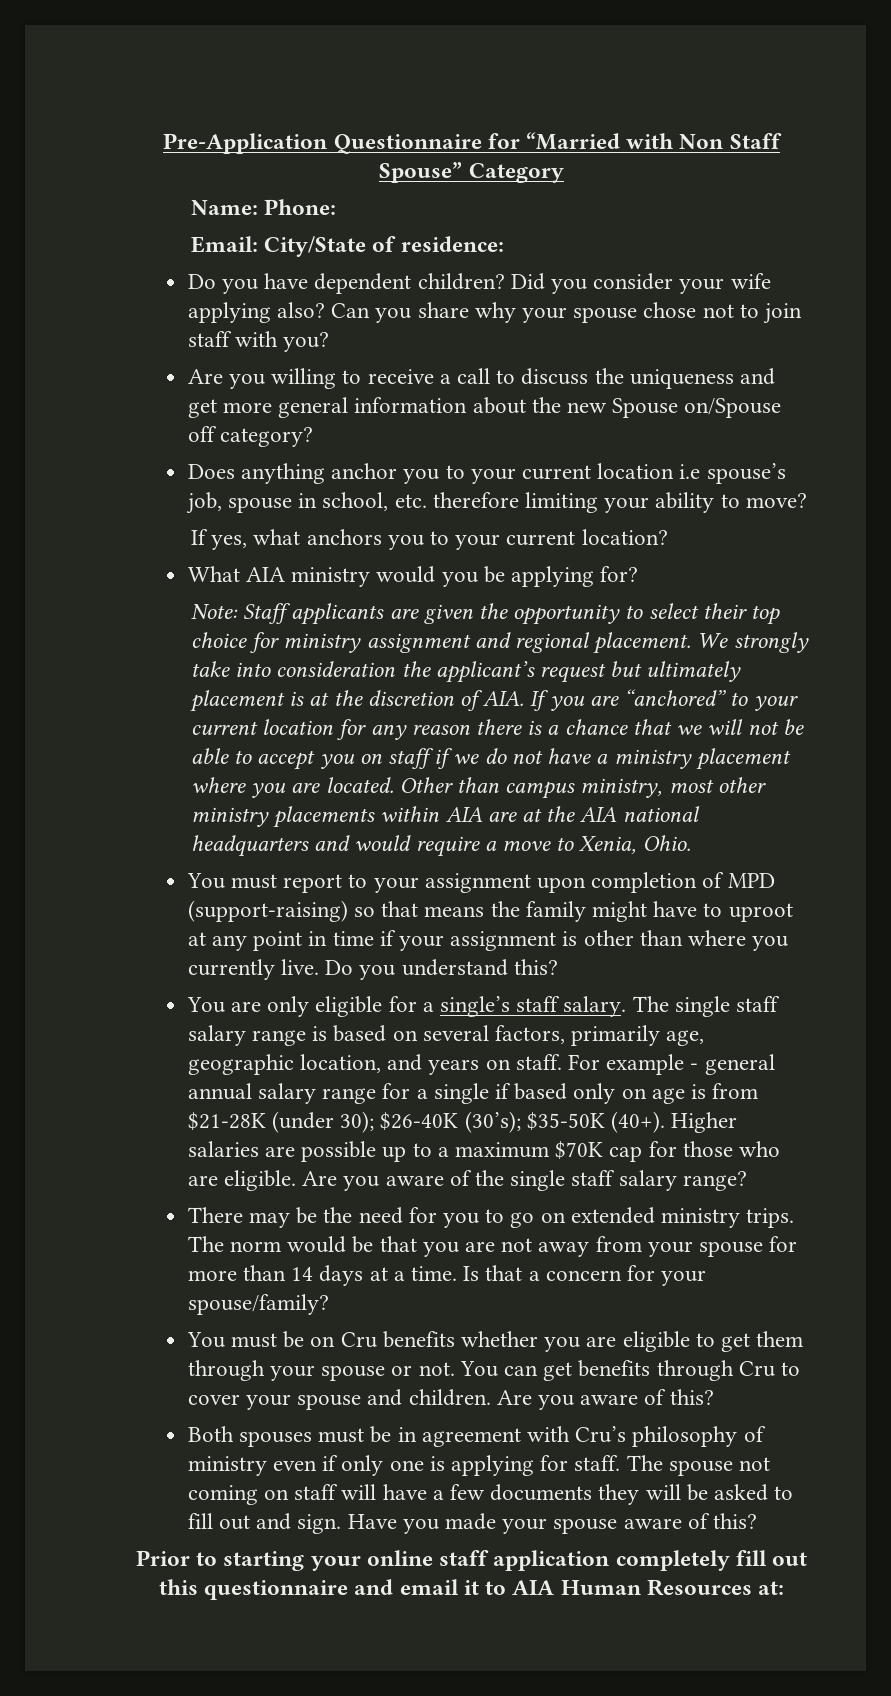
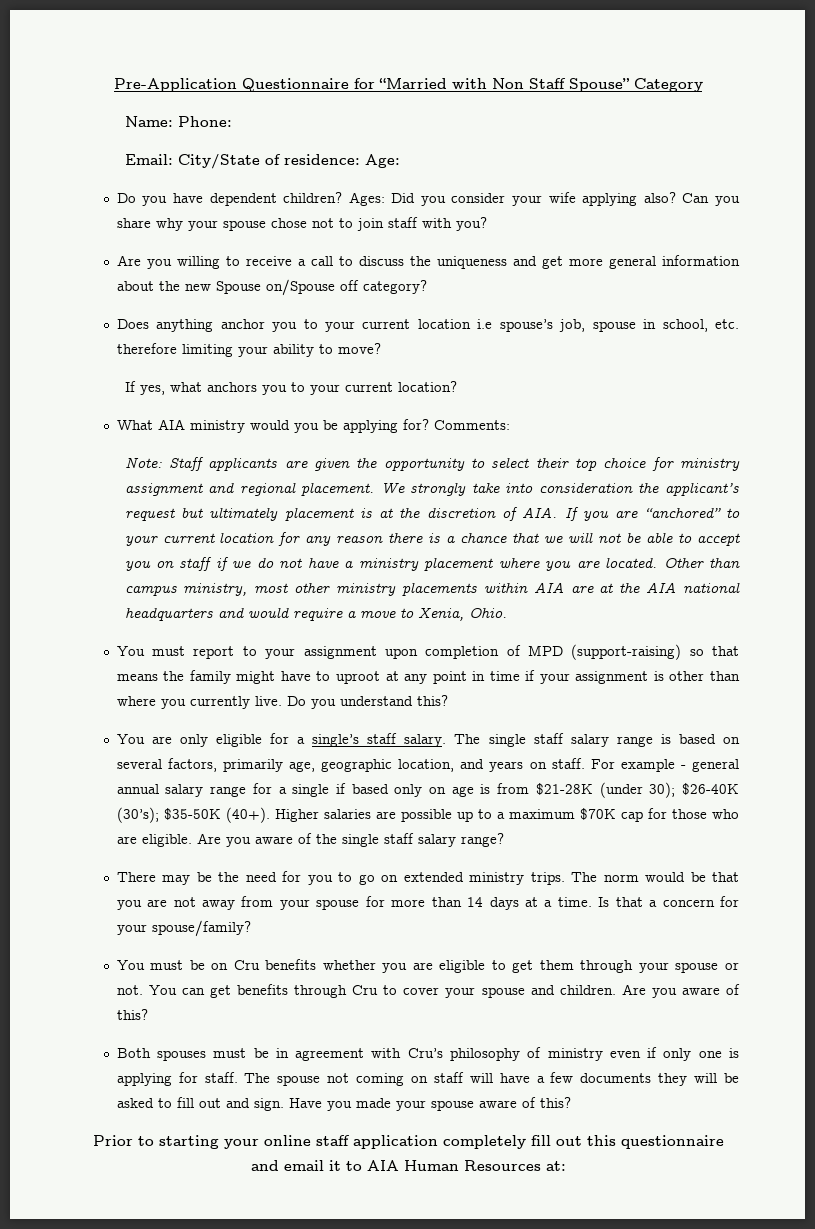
(504, 244) none -> [364,154,400,168] Age:
(505, 281) none -> [348,192,385,206] Ages:
(639, 574) none -> [433,420,510,430] Comments:

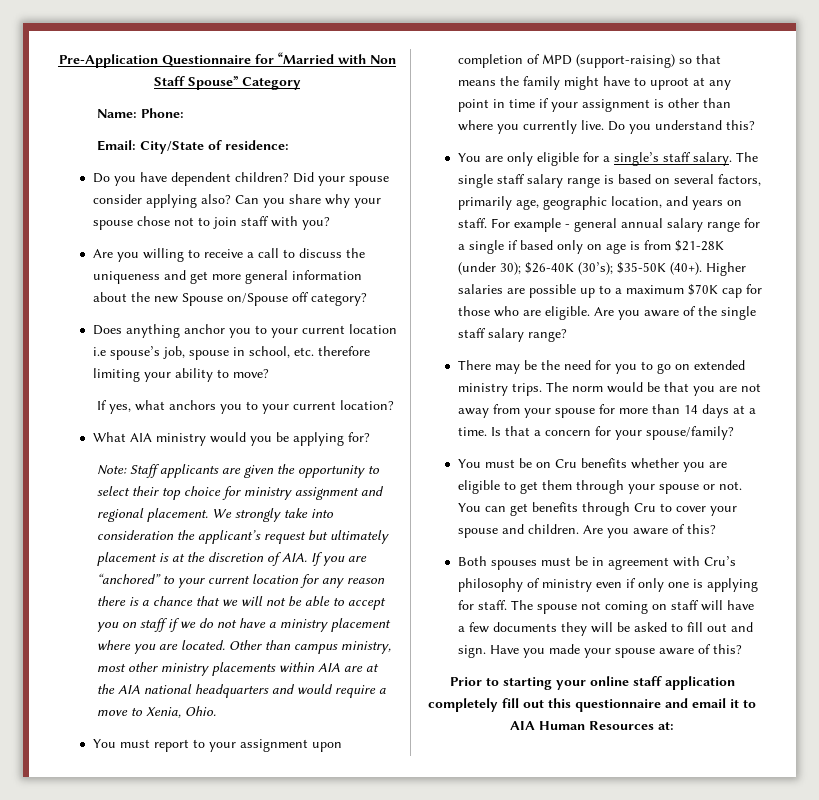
[364,154,400,168] Age: -> (290, 145) none
[348,192,576,206] Ages: Did you consider your wife -> [292,172,389,186] [92,194,142,204] Did your spouse consider
[433,420,510,430] Comments: -> (370, 437) none

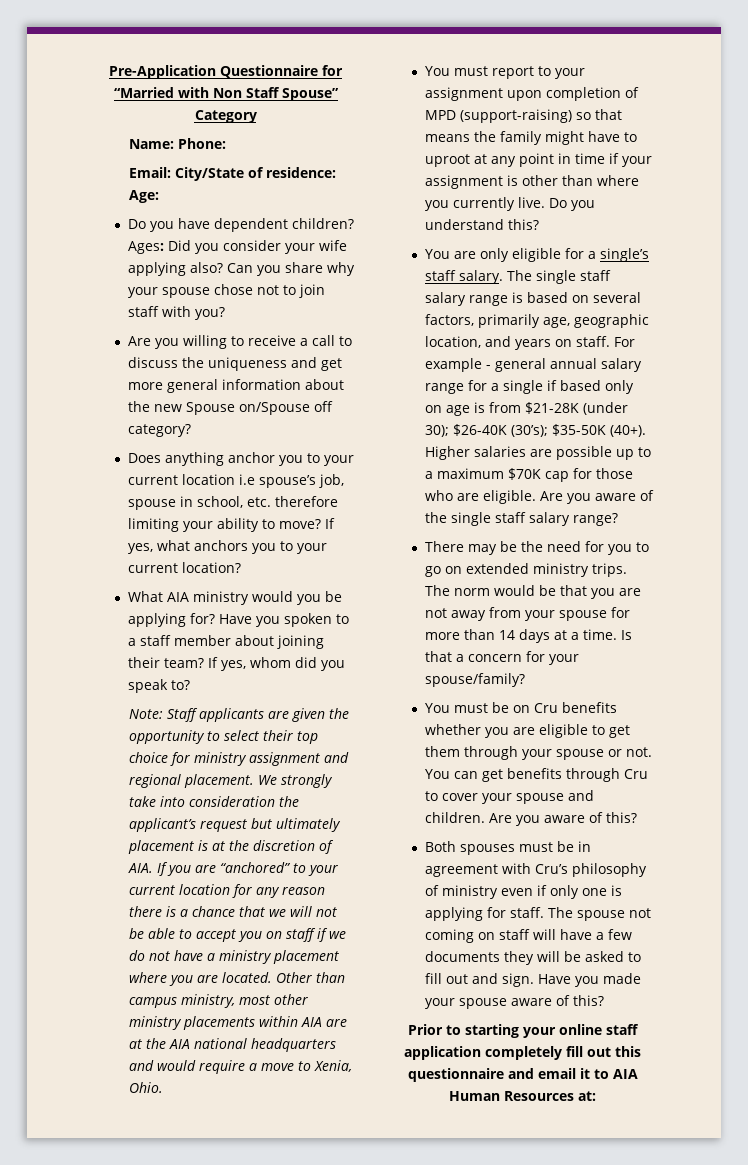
(290, 145) none -> [129,190,160,203] Age:
[292,172,389,186] [92,194,142,204] Did your spouse consider -> [127,240,347,254] Ages: Did you consider your wife
(269, 373) // -> (321, 524) none
(370, 437) none -> [218,613,349,627] [127,635,324,649] [127,657,345,671] [127,679,190,693] Have you spoken to a staff member about joining their team? If yes, whom did you speak to?

